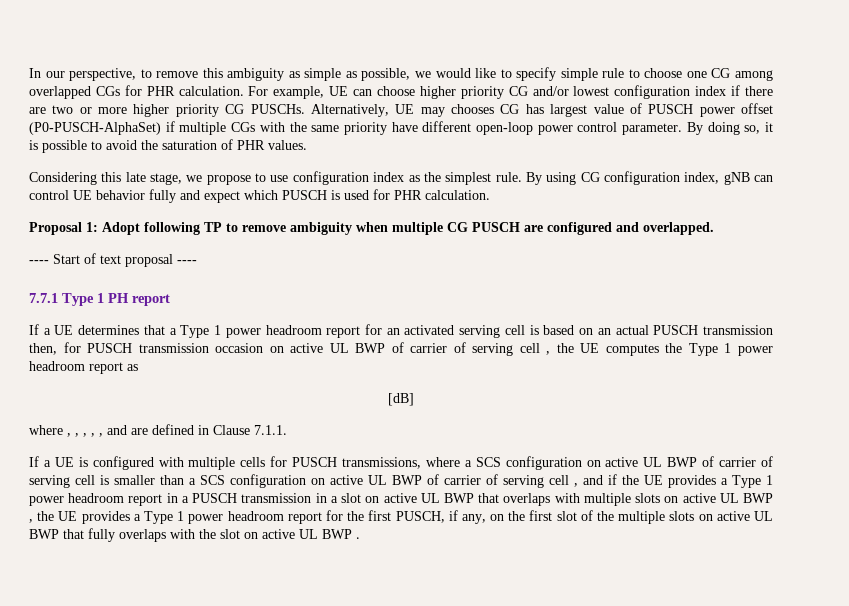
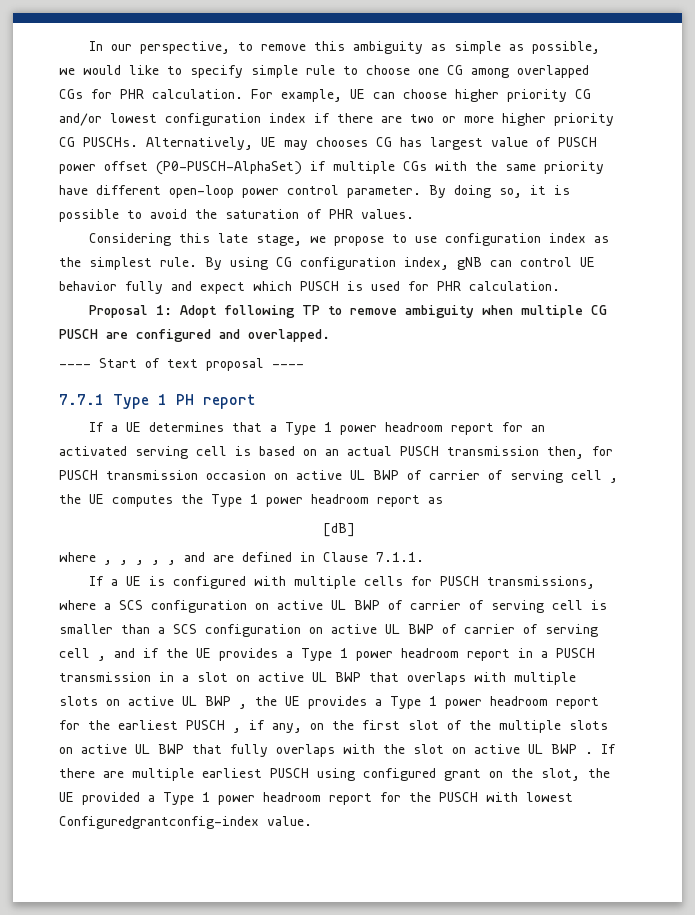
[368,510,445,523] first PUSCH, -> [118,720,241,733] earliest PUSCH ,
(360, 538) none -> [601,744,616,754] [59,768,610,781] [59,792,573,805] [59,816,312,829] If there are multiple earliest PUSCH using configured grant on the slot, the UE provided a Type 1 power headroom report for the PUSCH with lowest Configuredgrantconfig-index value.

